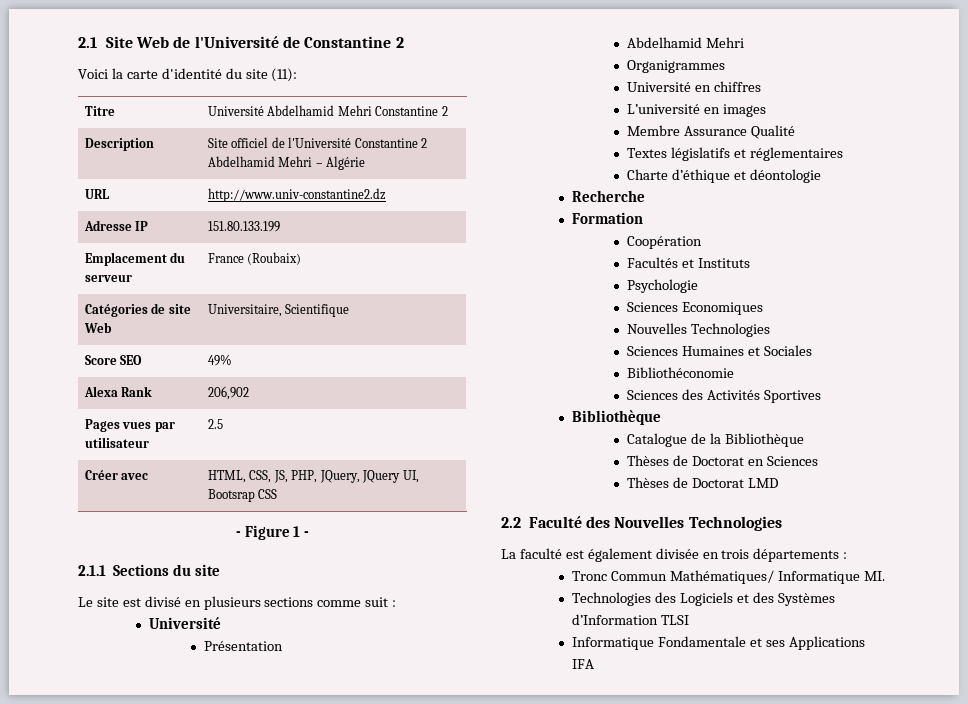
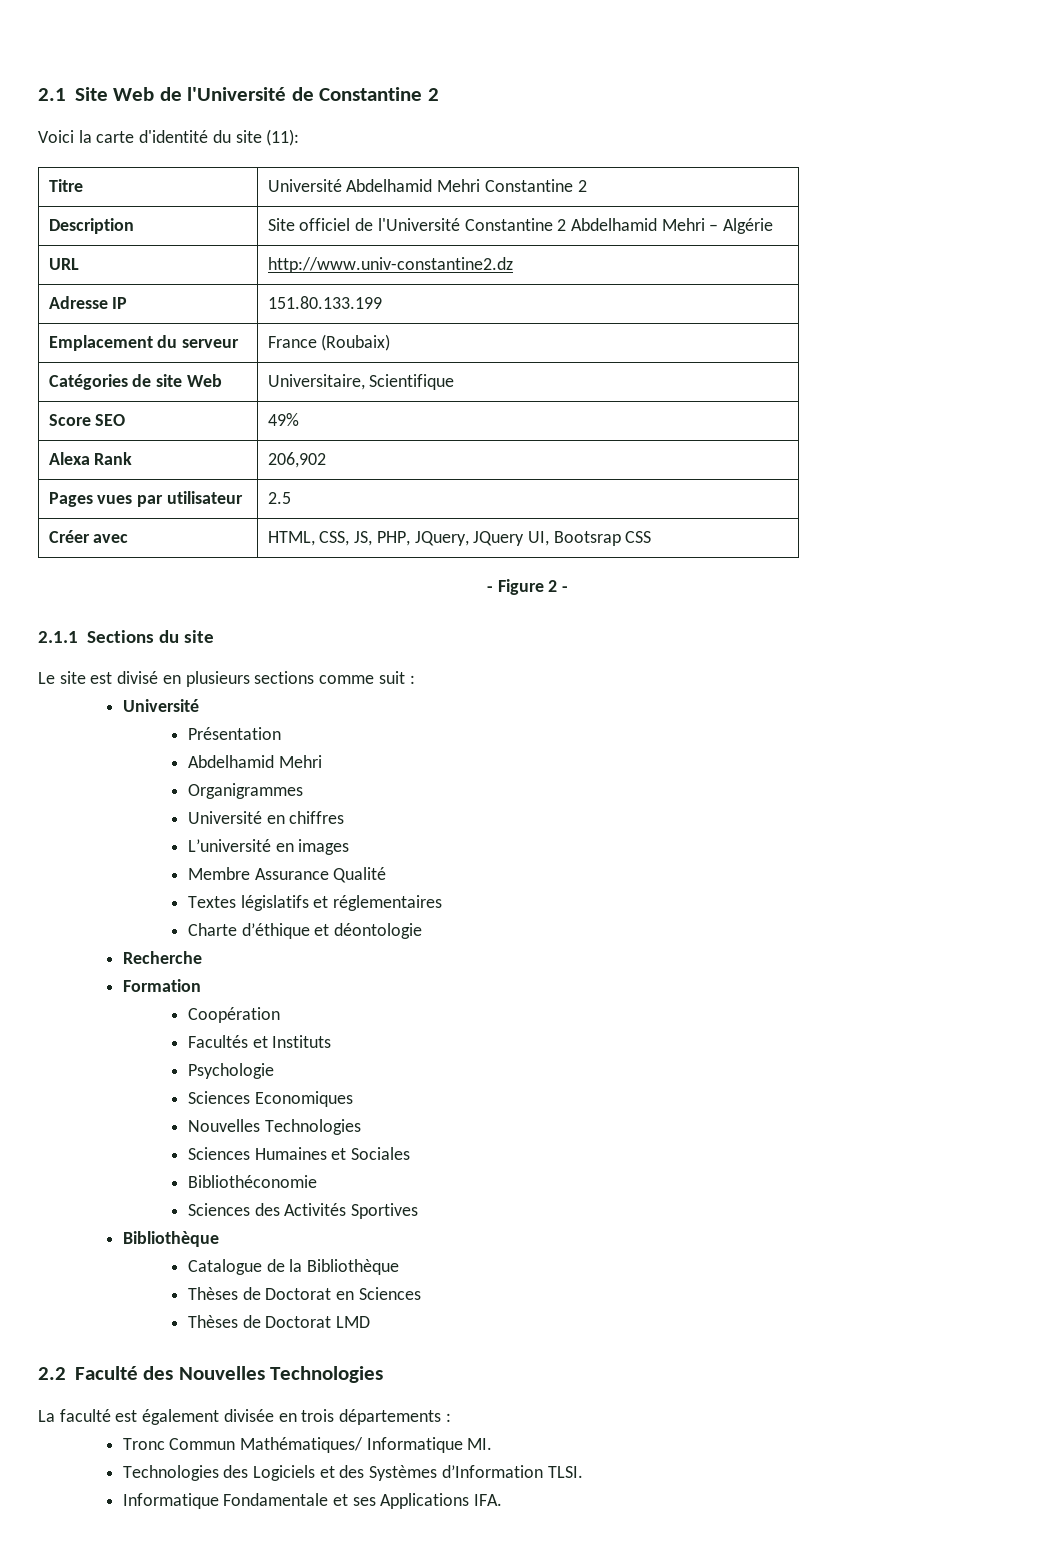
[293,526,301,537] 1 -> [548,580,558,592] 2
[661,615,690,625] TLSI -> [547,1466,583,1478] TLSI.
[572,659,595,669] IFA -> [474,1494,503,1506] IFA.

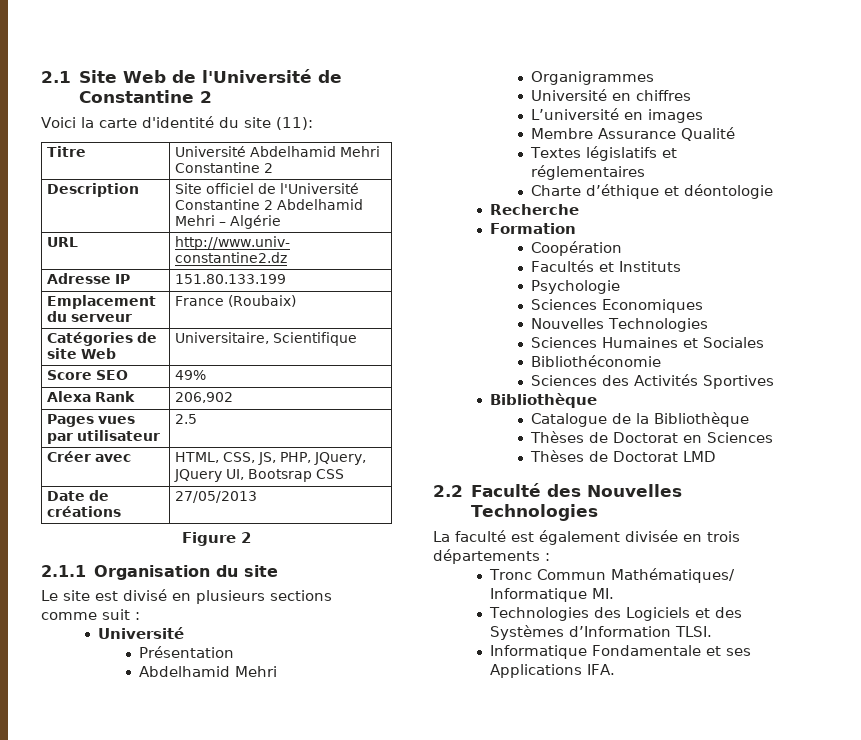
[486,586,493,592] // - -> [47,490,110,501] [47,506,122,517] [175,491,258,503] // Date de créations | 27/05/2013 //
[562,586,569,592] - -> (251, 537) none
[86,630,154,643] Sections -> [93,565,210,580] Organisation

